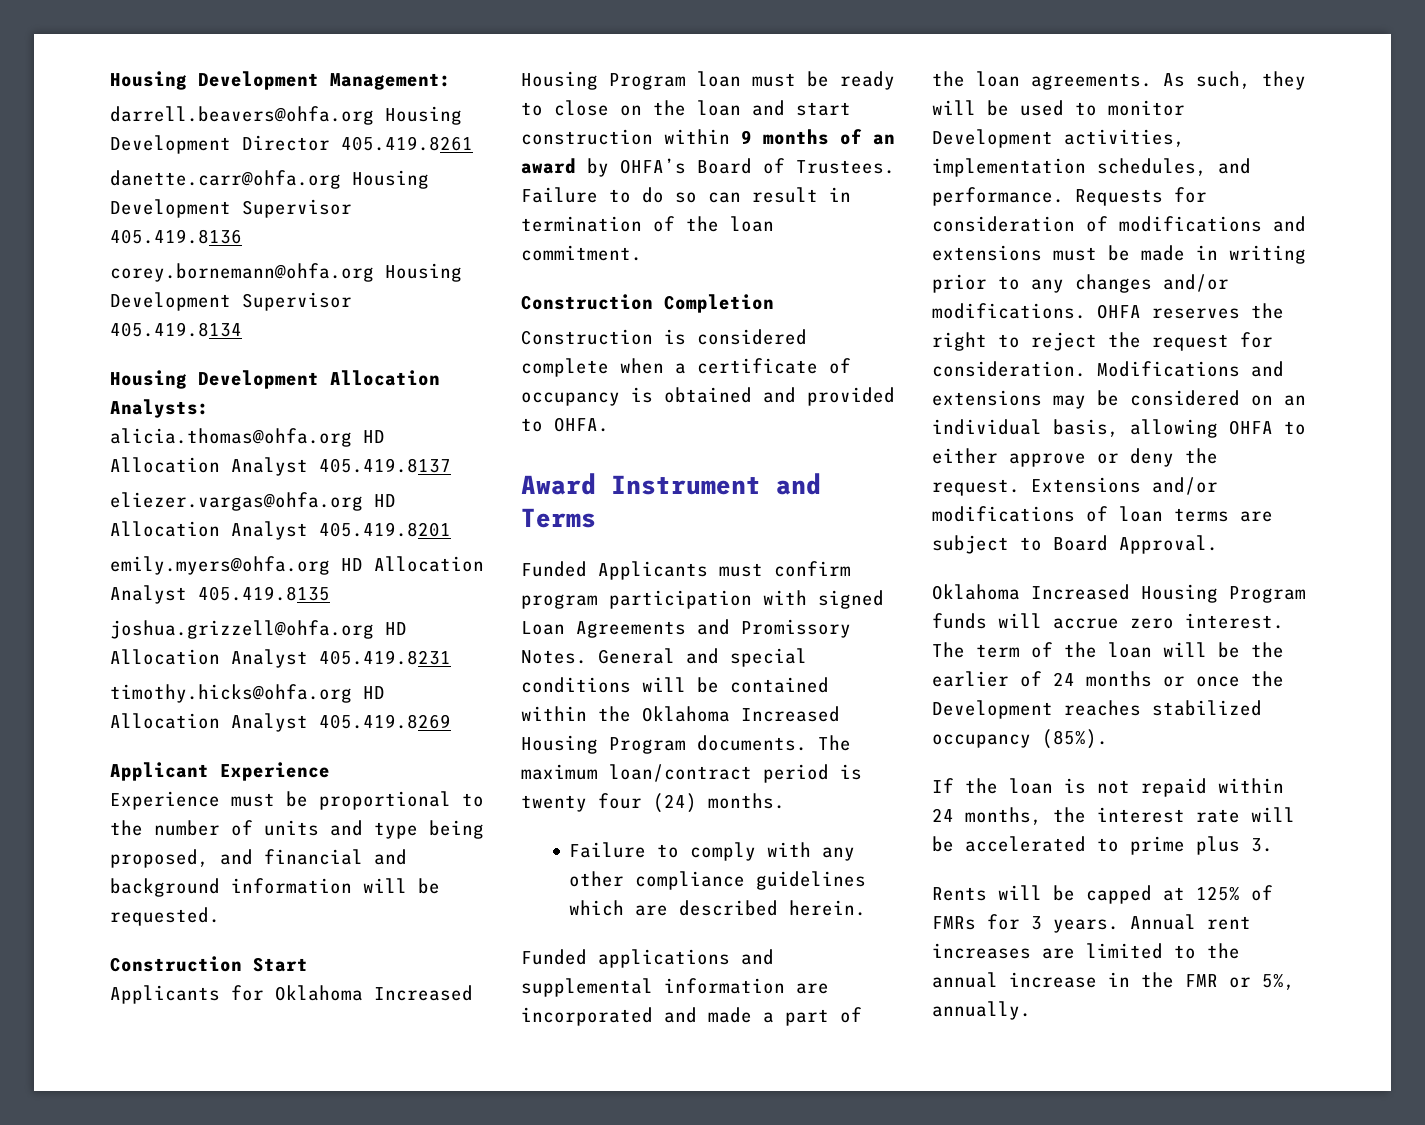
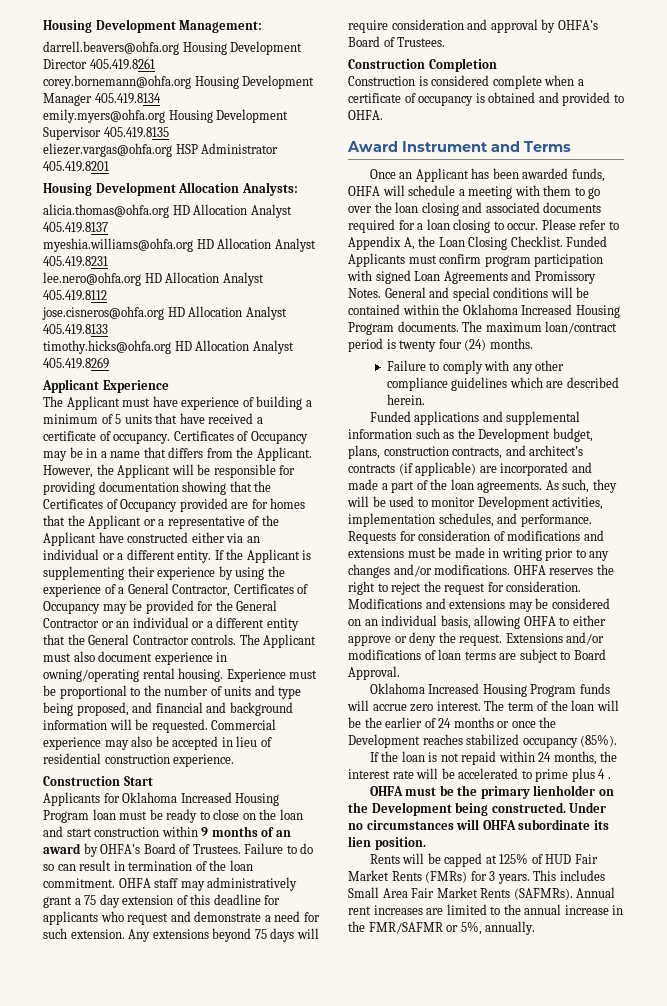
[110,170,429,189] [110,199,352,218] [110,229,242,244] [110,263,462,282] [110,292,352,311] [110,322,242,337] danette.carr@ohfa.org Housing Development Supervisor 405.419.8136 // corey.bornemann@ohfa.org Housing Development Supervisor 405.419.8134 -> [43,75,315,89] [43,93,161,106] [43,109,289,123] [43,127,169,140] [43,143,279,157] [43,161,109,172] corey.bornemann@ohfa.org Housing Development Manager 405.419.8134 // emily.myers@ohfa.org Housing Development Supervisor 405.419.8135 // eliezer.vargas@ohfa.org HSP Administrator 405.419.8201
[110,492,396,511] [110,521,451,540] [110,556,484,575] [110,585,330,604] [110,620,407,639] [110,649,451,668] eliezer.vargas@ohfa.org HD Allocation Analyst 405.419.8201 // emily.myers@ohfa.org HD Allocation Analyst 405.419.8135 // joshua.grizzell@ohfa.org HD Allocation Analyst 405.419.8231 -> [43,238,316,252] [43,256,108,267] [43,272,264,286] [43,290,107,301] [42,306,287,320] [43,324,108,335] myeshia.williams@ohfa.org HD Allocation Analyst 405.419.8231 // lee.nero@ohfa.org HD Allocation Analyst 405.419.8112 // jose.cisneros@ohfa.org HD Allocation Analyst 405.419.8133
(330, 771) none -> [43,396,312,410] [43,413,263,424] [43,431,308,444] [43,447,312,461] [43,464,296,478] [43,481,272,495] [43,498,306,512] [43,515,279,529] [43,532,260,546] [43,549,312,563] [43,566,285,580] [43,583,309,597] [43,600,278,614] [43,617,299,631] [43,634,317,648] [43,651,228,665] [43,668,224,682] The Applicant must have experience of building a minimum of 5 units that have received a certificate of occupancy. Certificates of Occupancy may be in a name that differs from the Applicant. However, the Applicant will be responsible for providing documentation showing that the Certificates of Occupancy provided are for homes that the Applicant or a representative of the Applicant have constructed either via an individual or a different entity. If the Applicant is supplementing their experience by using the experience of a General Contractor, Certificates of Occupancy may be provided for the General Contractor or an individual or a different entity that the General Contractor controls. The Applicant must also document experience in owning/operating rental housing.
(220, 916) none -> [211,719,277,730] [43,736,272,750] [43,753,235,767] Commercial experience may also be accepted in lieu of residential construction experience.
(642, 253) none -> [118,877,298,891] [43,894,281,908] [43,911,320,925] [43,928,319,942] [348,19,598,33] [348,36,446,47] OHFA staff may administratively grant a 75 day extension of this deadline for applicants who request and demonstrate a need for such extension. Any extensions beyond 75 days will require consideration and approval by OHFA’s Board of Trustees.
(596, 518) none -> [369,168,605,182] [348,185,601,199] [348,202,602,216] [348,219,619,233] [348,236,563,250] Once an Applicant has been awarded funds, OHFA will schedule a meeting with them to go over the loan closing and associated documents required for a loan closing to occur. Please refer to Appendix A, the Loan Closing Checklist.
(785, 986) none -> [415,428,593,442] [348,445,584,459] [348,462,477,476] such as the Development budget, plans, construction contracts, and architect’s contracts (if applicable)
[1251,838,1273,852] 3. -> [598,769,611,779] [369,785,614,799] [348,802,607,816] [348,819,609,830] [348,836,426,850] 4 . // OHFA must be the primary lienholder on the Development being constructed. Under no circumstances will OHFA subordinate its lien position.
[932,914,1119,933] FMRs for 3 years. -> [545,854,598,864] [348,870,605,884] [348,887,573,900] HUD Fair Market Rents (FMRs) for 3 years. This includes Small Area Fair Market Rents (SAFMRs).
[1185,974,1218,987] FMR -> [368,922,443,934] FMR/SAFMR

